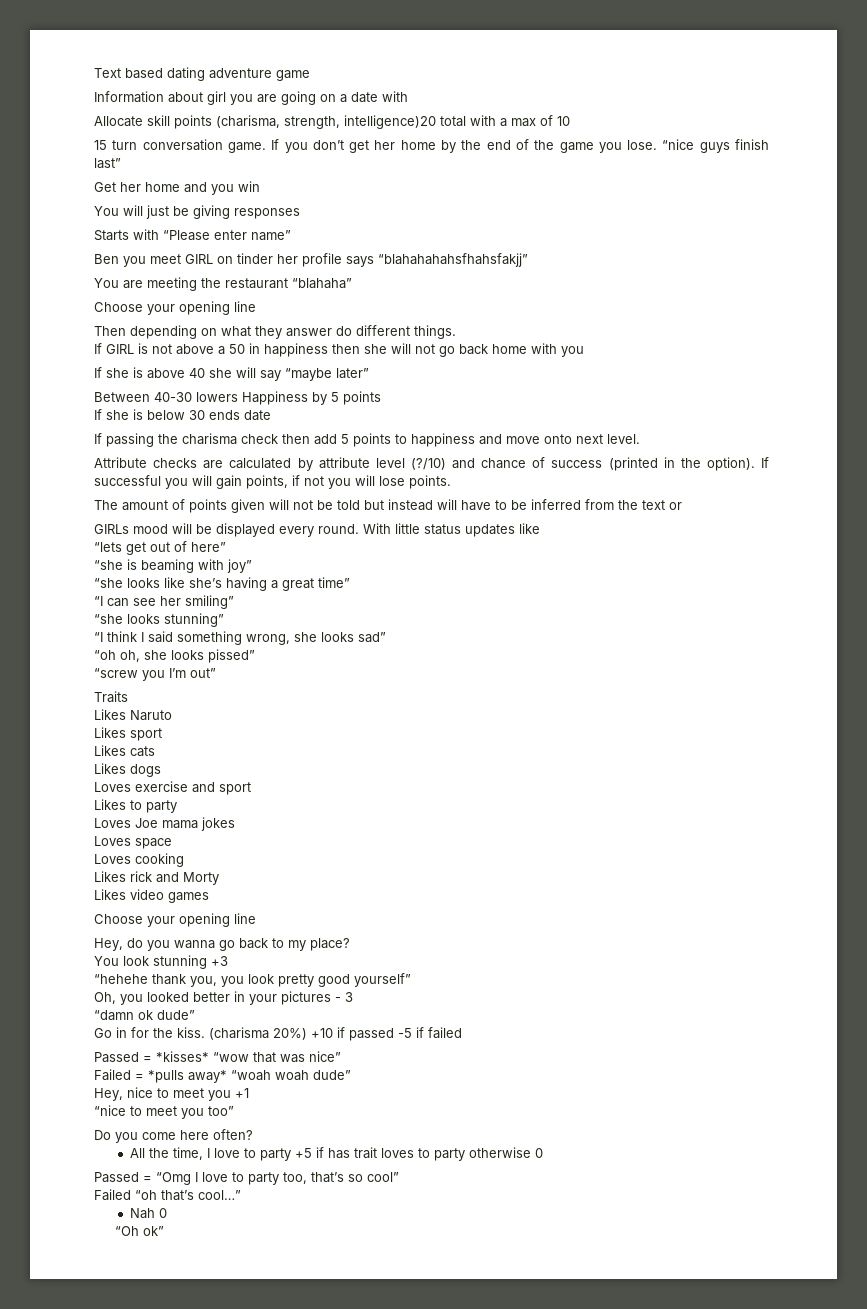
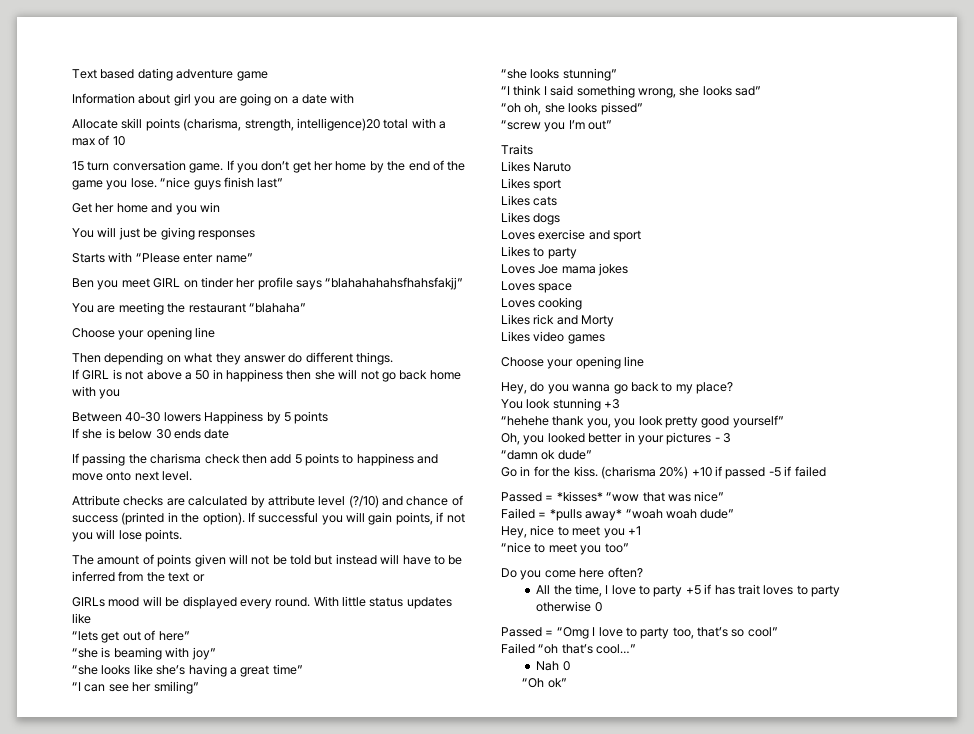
[94,367,369,381] // If she is above 40 she will say “maybe later” -> (121, 394) none

